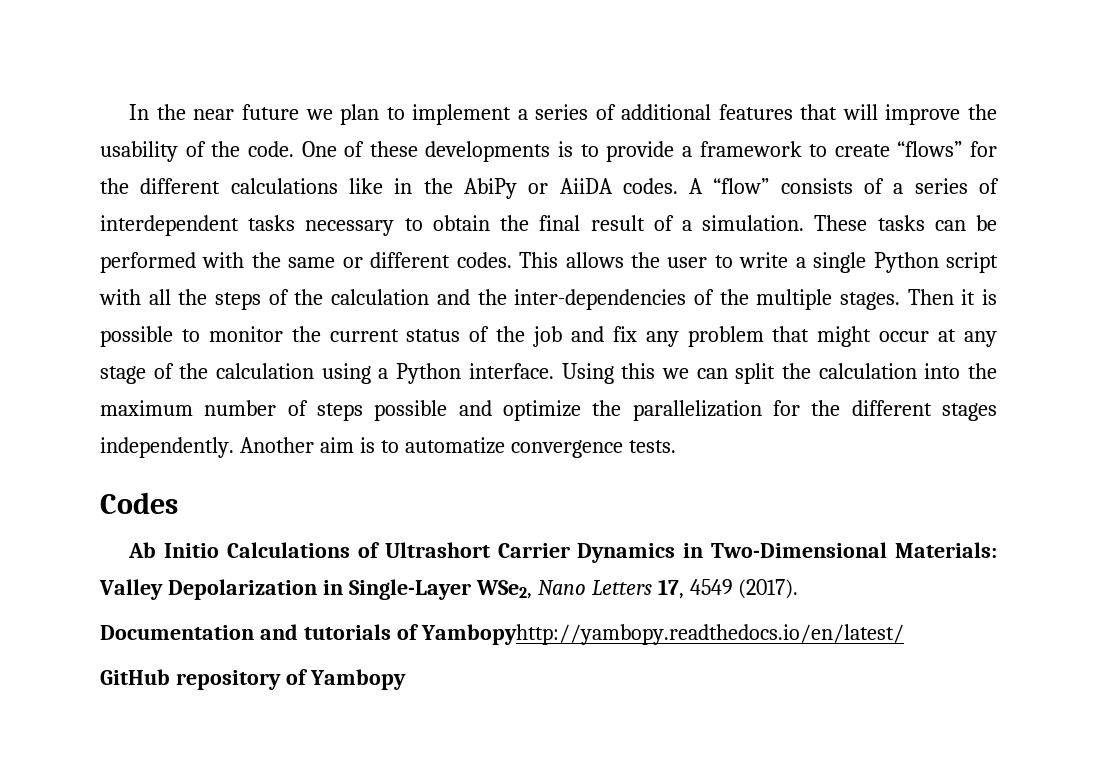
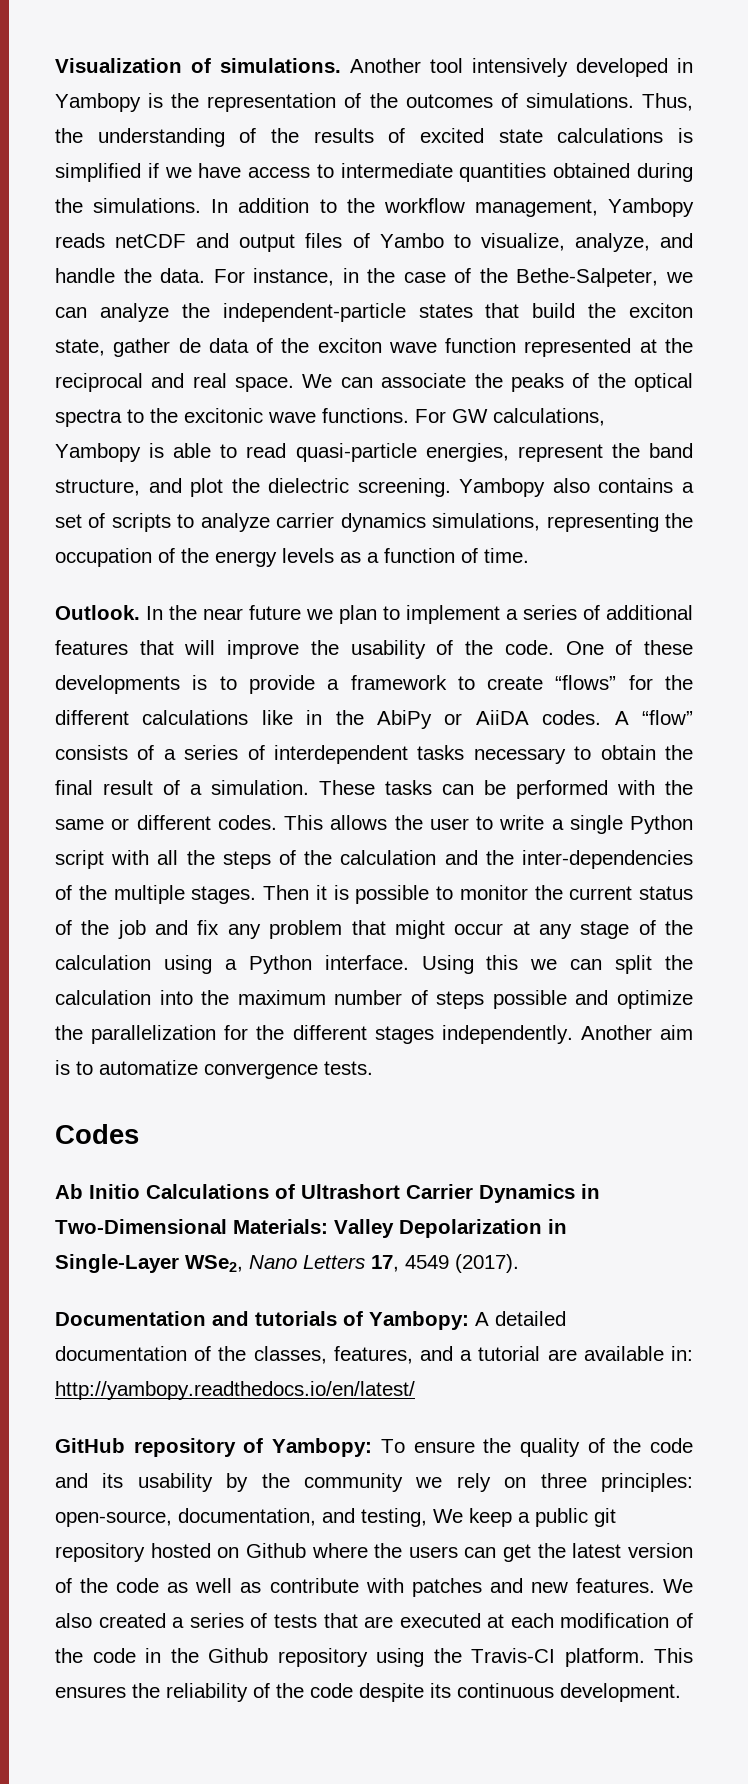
(129, 112) none -> [55,58,693,77] [55,93,693,112] [55,128,693,147] [55,163,693,182] [55,198,694,217] [55,233,694,252] [55,268,693,287] [55,303,693,322] [55,338,693,357] [55,373,694,392] [55,408,605,427] [55,443,693,462] [55,478,694,497] [55,513,694,532] [55,548,529,567] [55,605,140,620] Visualization of simulations. Another tool intensively developed in Yambopy is the representation of the outcomes of simulations. Thus, the understanding of the results of excited state calculations is simplified if we have access to intermediate quantities obtained during the simulations. In addition to the workflow management, Yambopy reads netCDF and output files of Yambo to visualize, analyze, and handle the data. For instance, in the case of the Bethe-Salpeter, we can analyze the independent-particle states that build the exciton state, gather de data of the exciton wave function represented at the reciprocal and real space. We can associate the peaks of the optical spectra to the excitonic wave functions. For GW calculations, Yambopy is able to read quasi-particle energies, represent the band structure, and plot the dielectric screening. Yambopy also contains a set of scripts to analyze carrier dynamics simulations, representing the occupation of the energy levels as a function of time. // Outlook.
[420,624,904,645] [100,669,406,690] Yambopyhttp://yambopy.readthedocs.io/en/latest/ // GitHub repository of Yambopy -> [369,1311,566,1330] [55,1346,693,1364] [55,1381,415,1400] [55,1438,693,1457] [55,1473,693,1492] [55,1508,616,1527] [55,1543,693,1562] [55,1578,693,1597] [55,1613,693,1628] [55,1648,693,1667] [55,1683,681,1702] Yambopy: A detailed documentation of the classes, features, and a tutorial are available in: http://yambopy.readthedocs.io/en/latest/ // GitHub repository of Yambopy: To ensure the quality of the code and its usability by the community we rely on three principles: open-source, documentation, and testing, We keep a public git repository hosted on Github where the users can get the latest version of the code as well as contribute with patches and new features. We also created a series of tests that are executed at each modification of the code in the Github repository using the Travis-CI platform. This ensures the reliability of the code despite its continuous development.

